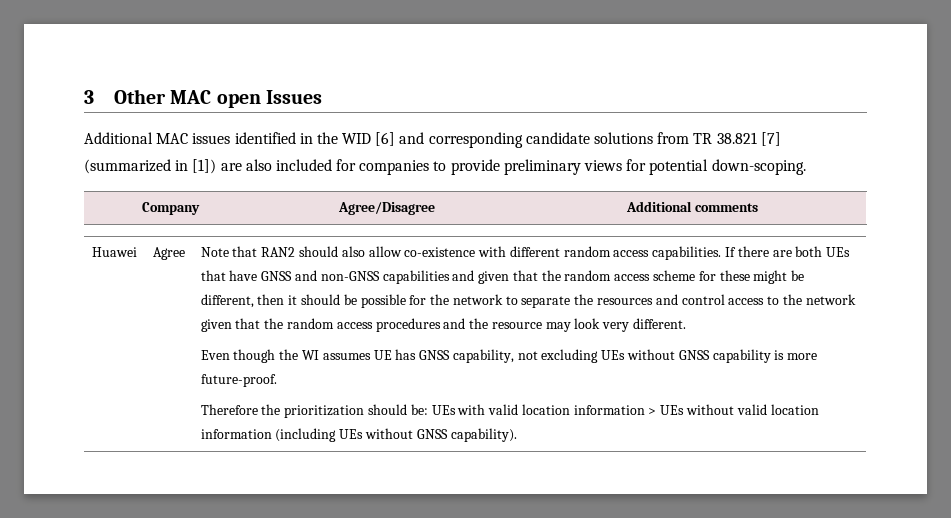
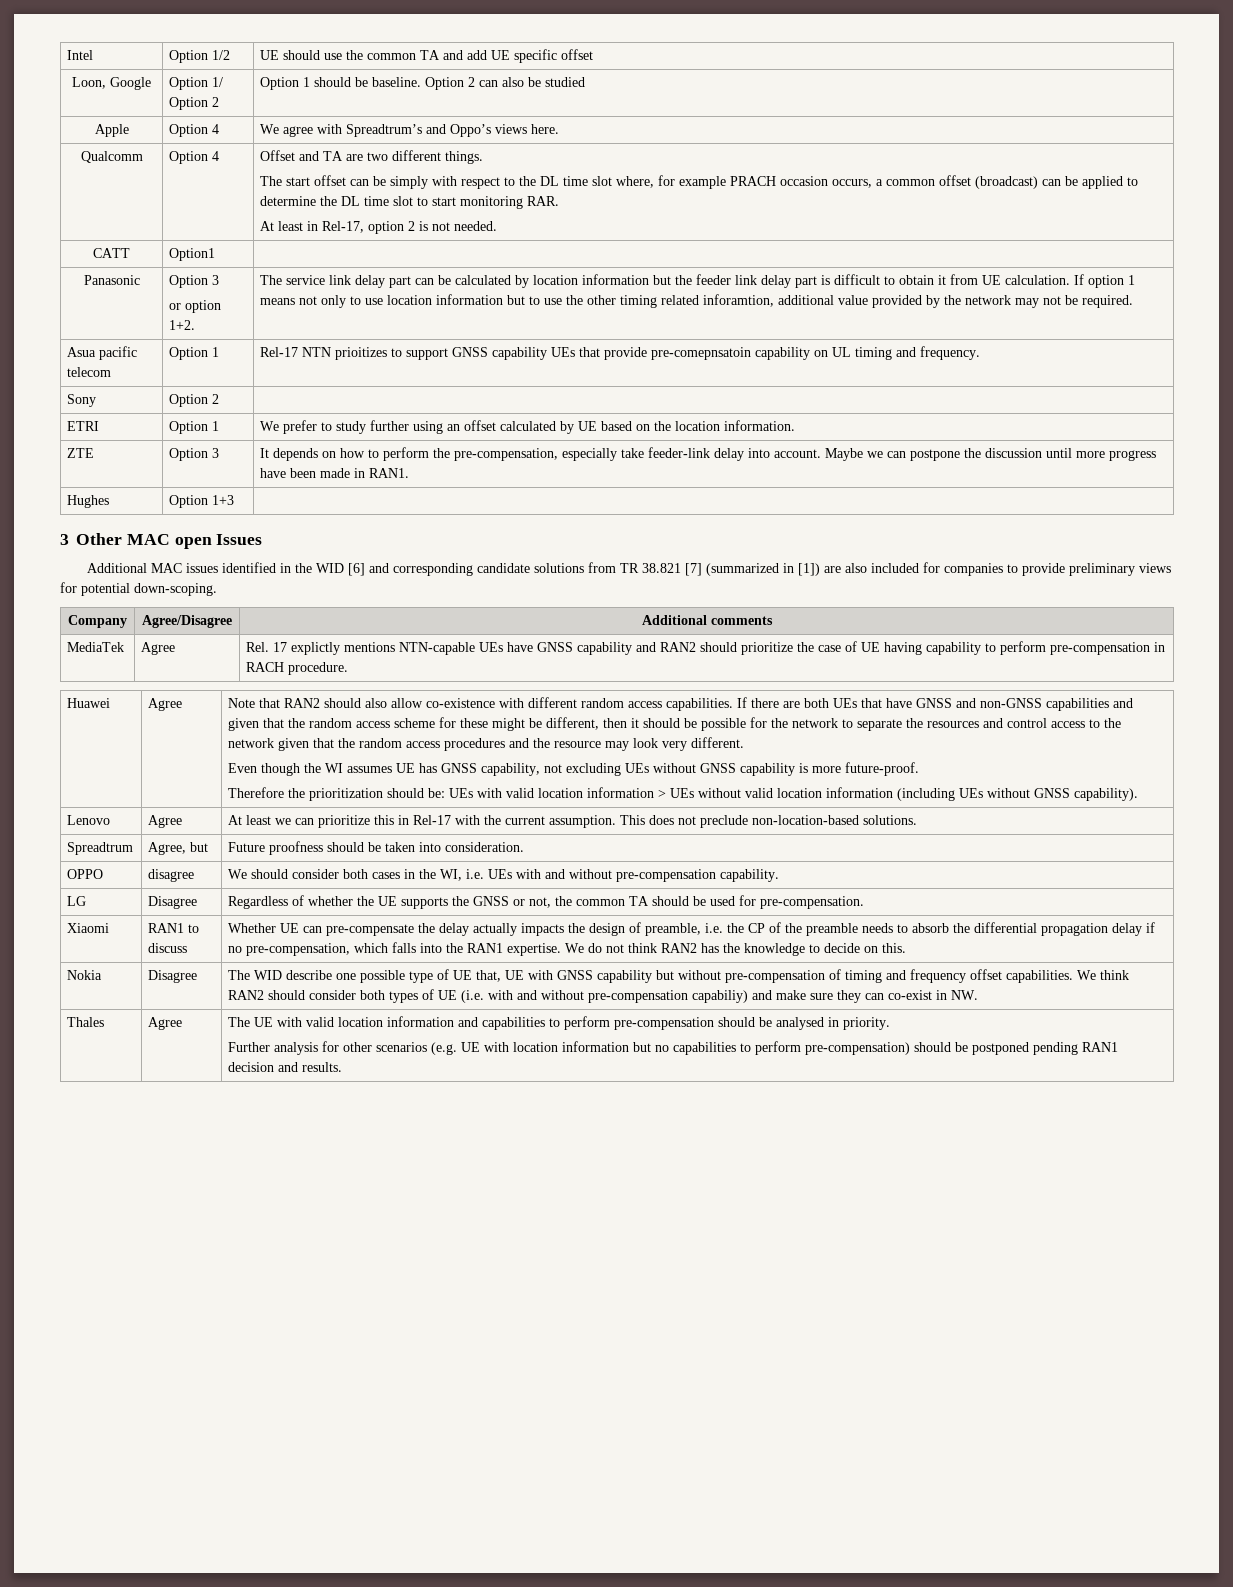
(84, 97) none -> [67,50,94,60] [169,50,231,63] [260,49,594,63] [72,77,151,90] [169,77,224,90] [169,97,220,110] [260,77,586,90] [94,124,129,137] [169,124,220,137] [260,124,560,137] [80,151,143,163] [169,151,220,164] [260,150,484,164] [260,175,1139,189] [260,196,560,209] [260,221,498,234] [93,248,130,258] [169,248,216,261] [83,275,140,285] [169,275,220,288] [169,300,222,313] [169,320,196,330] [260,274,1136,288] [260,294,1134,308] [67,346,138,360] [67,367,112,377] [169,347,220,360] [260,346,981,360] [67,394,97,407] [169,394,220,407] [67,421,100,431] [169,421,220,434] [260,420,796,434] [67,448,95,458] [169,448,220,461] [260,447,1157,461] [260,468,410,478] [67,495,110,508] [169,495,235,508] Intel | Option 1/2 | UE should use the common TA and add UE specific offset // Loon, Google | Option 1/ Option 2 | Option 1 should be baseline. Option 2 can also be studied // Apple | Option 4 | We agree with Spreadtrum’s and Oppo’s views here. // Qualcomm | Option 4 | Offset and TA are two different things. // The start offset can be simply with respect to the DL time slot where, for example PRACH occasion occurs, a common offset (broadcast) can be applied to determine the DL time slot to start monitoring RAR. // At least in Rel-17, option 2 is not needed. // CATT | Option1 | // Panasonic | Option 3 // or option 1+2. | The service link delay part can be calculated by location information but the feeder link delay part is difficult to obtain it from UE calculation. If option 1 means not only to use location information but to use the other timing related inforamtion, additional value provided by the network may not be required. // Asua pacific telecom | Option 1 | Rel-17 NTN prioitizes to support GNSS capability UEs that provide pre-comepnsatoin capability on UL timing and frequency. // Sony | Option 2 | // ETRI | Option 1 | We prefer to study further using an offset calculated by UE based on the location information. // ZTE | Option 3 | It depends on how to perform the pre-compensation, especially take feeder-link delay into account. Maybe we can postpone the discussion until more progress have been made in RAN1. // Hughes | Option 1+3 | //
(758, 207) none -> [67,642,125,652] [141,642,176,655] [246,641,1166,655] [246,662,349,675] // MediaTek | Agree | Rel. 17 explictly mentions NTN-capable UEs have GNSS capability and RAN2 should prioritize the case of UE having capability to perform pre-compensation in RACH procedure.
(517, 435) none -> [67,815,111,825] [148,815,183,828] [228,815,918,828] [67,842,134,855] [148,842,209,855] [228,841,525,855] [67,869,104,879] [148,869,195,882] [228,869,780,882] [67,896,87,906] [148,896,198,909] [228,895,865,909] [67,923,110,933] [148,923,200,933] [148,943,188,953] [228,922,1156,936] [228,942,907,956] [67,970,103,980] [148,970,198,983] [228,969,1130,983] [228,989,979,1003] [67,1017,105,1027] [148,1017,183,1030] [228,1016,891,1030] [228,1041,1119,1055] [228,1062,343,1072] // Lenovo | Agree | At least we can prioritize this in Rel-17 with the current assumption. This does not preclude non-location-based solutions. // Spreadtrum | Agree, but | Future proofness should be taken into consideration. // OPPO | disagree | We should consider both cases in the WI, i.e. UEs with and without pre-compensation capability. // LG | Disagree | Regardless of whether the UE supports the GNSS or not, the common TA should be used for pre-compensation. // Xiaomi | RAN1 to discuss | Whether UE can pre-compensate the delay actually impacts the design of preamble, i.e. the CP of the preamble needs to absorb the differential propagation delay if no pre-compensation, which falls into the RAN1 expertise. We do not think RAN2 has the knowledge to decide on this. // Nokia | Disagree | The WID describe one possible type of UE that, UE with GNSS capability but without pre-compensation of timing and frequency offset capabilities. We think RAN2 should consider both types of UE (i.e. with and without pre-compensation capabiliy) and make sure they can co-exist in NW. // Thales | Agree | The UE with valid location information and capabilities to perform pre-compensation should be analysed in priority. // Further analysis for other scenarios (e.g. UE with location information but no capabilities to perform pre-compensation) should be postponed pending RAN1 decision and results.

